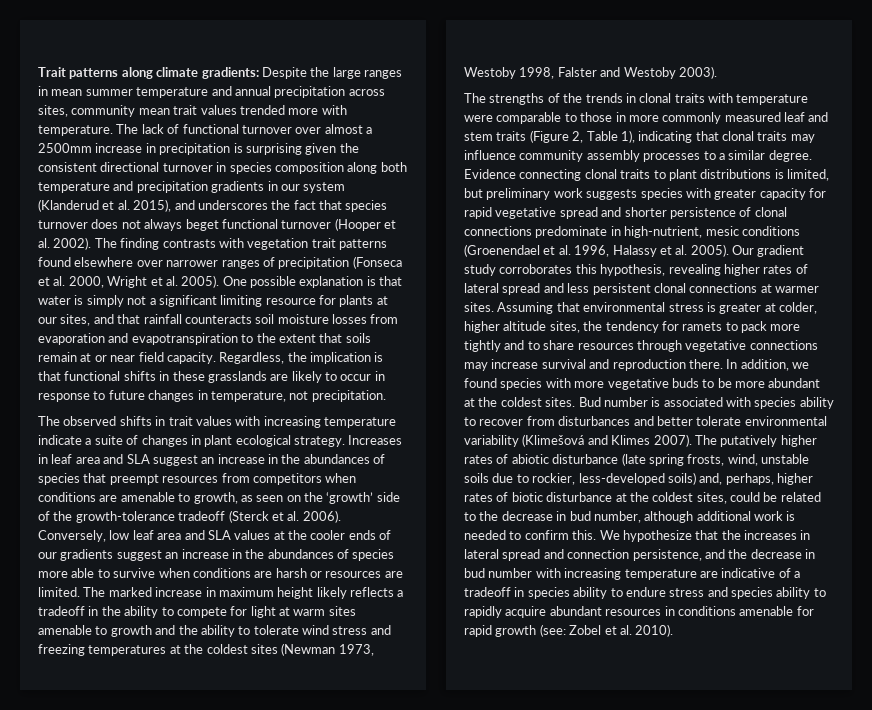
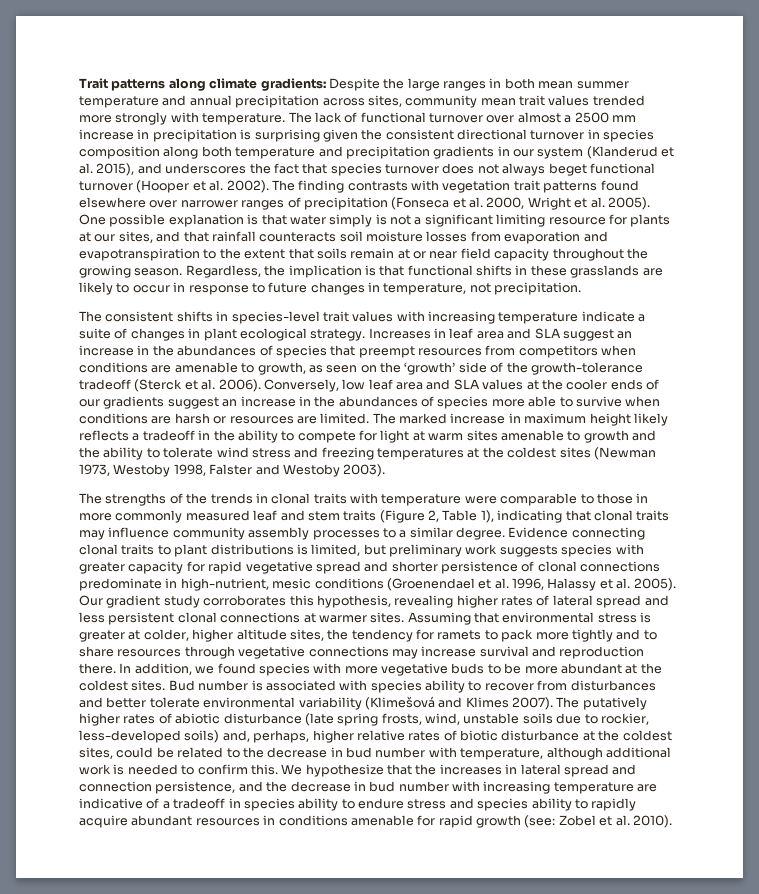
(48, 91) none -> [504,78,535,89] both
(319, 111) none -> [115,112,168,125] strongly
[38,143,92,153] 2500mm -> [574,112,636,123] 2500 mm
[74,295,124,307] is simply -> [329,214,387,227] simply is
[166,352,216,364] capacity. -> [494,248,648,261] [79,265,183,278] capacity throughout the growing season.
[63,416,166,426] observed shifts in -> [105,311,320,324] consistent shifts in species-level
(813, 479) none -> [356,730,405,741] relative
[593,511,641,523] number, -> [375,747,544,760] number with temperature,

